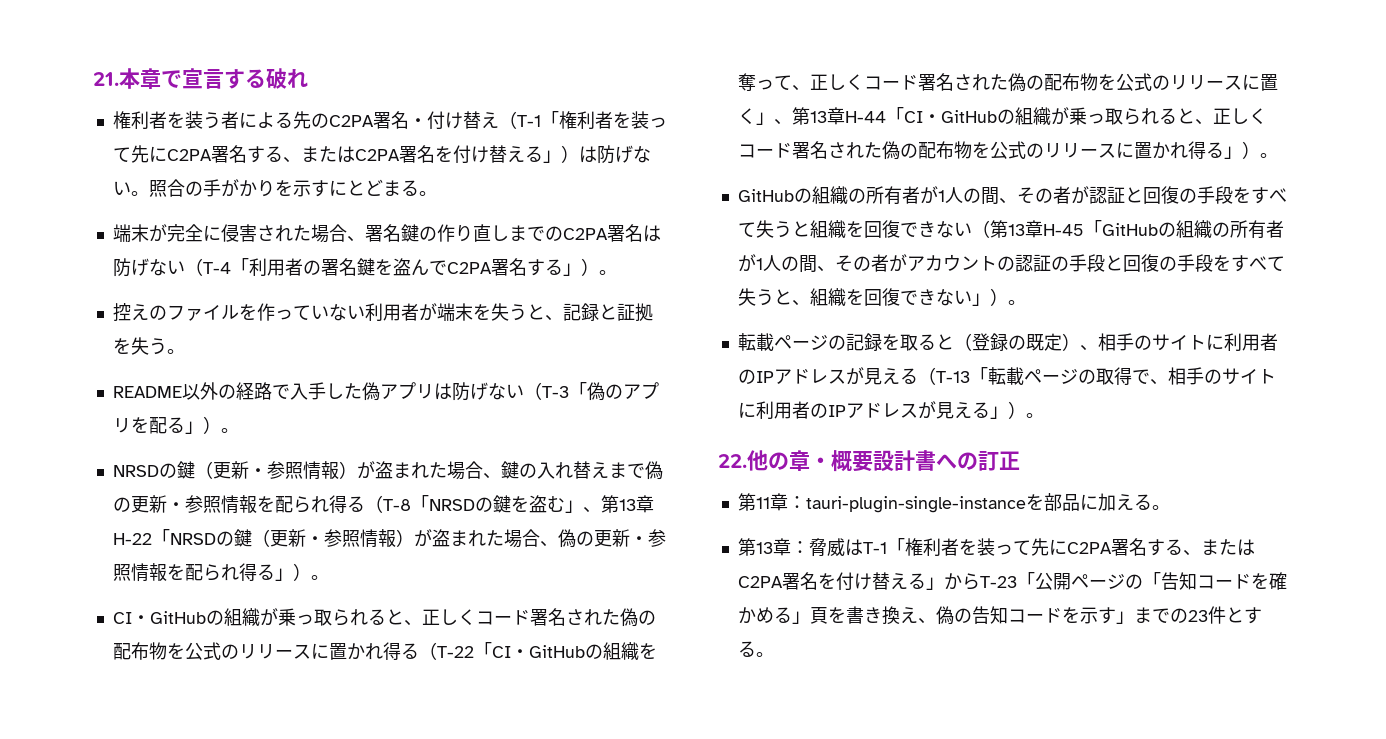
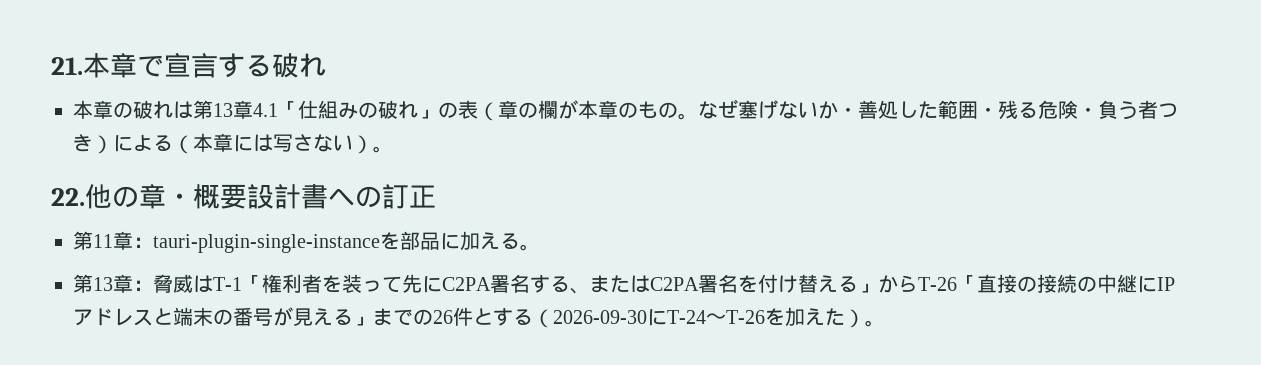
[112,111,667,130] [112,145,651,164] [112,179,437,197] [112,224,661,243] [112,258,617,277] [112,303,653,322] [112,337,185,355] [112,382,659,401] [112,416,239,434] [112,461,663,480] [112,495,654,514] [112,529,666,548] [112,563,329,582] [112,608,656,627] [112,642,657,661] [737,73,1278,92] [737,107,1267,126] [737,141,1278,160] [737,186,1287,205] [737,220,1284,239] [737,254,1285,273] [737,288,1026,307] [737,333,1278,351] [737,367,1276,385] [737,401,1008,419] 権利者を装う者による先のC2PA署名・付け替え（T-1「権利者を装って先にC2PA署名する、またはC2PA署名を付け替える」）は防げない。照合の手がかりを示すにとどまる。 // 端末が完全に侵害された場合、署名鍵の作り直しまでのC2PA署名は防げない（T-4「利用者の署名鍵を盗んでC2PA署名する」）。 // 控えのファイルを作っていない利用者が端末を失うと、記録と証拠を失う。 // README以外の経路で入手した偽アプリは防げない（T-3「偽のアプリを配る」）。 // NRSDの鍵（更新・参照情報）が盗まれた場合、鍵の入れ替えまで偽の更新・参照情報を配られ得る（T-8「NRSDの鍵を盗む」、第13章H-22「NRSDの鍵（更新・参照情報）が盗まれた場合、偽の更新・参照情報を配られ得る」）。 // CI・GitHubの組織が乗っ取られると、正しくコード署名された偽の配布物を公式のリリースに置かれ得る（T-22「CI・GitHubの組織を奪って、正しくコード署名された偽の配布物を公式のリリースに置く」、第13章H-44「CI・GitHubの組織が乗っ取られると、正しくコード署名された偽の配布物を公式のリリースに置かれ得る」）。 // GitHubの組織の所有者が1人の間、その者が認証と回復の手段をすべて失うと組織を回復できない（第13章H-45「GitHubの組織の所有者が1人の間、その者がアカウントの認証の手段と回復の手段をすべて失うと、組織を回復できない」）。 // 転載ページの記録を取ると（登録の既定）、相手のサイトに利用者のIPアドレスが見える（T-13「転載ページの取得で、相手のサイトに利用者のIPアドレスが見える」 -> [73,99,1178,121] [73,133,353,154] 本章の破れは第13章4.1「仕組みの破れ」の表（章の欄が本章のもの。なぜ塞げないか・善処した範囲・残る危険・負う者つき）による（本章には写さない
[979,572,1287,590] [737,606,1262,625] [737,641,756,657] T-23「公開ページの「告知コードを確かめる」頁を書き換え、偽の告知コードを示す」までの23件とする -> [918,274,1175,293] [73,307,865,328] T-26「直接の接続の中継にIPアドレスと端末の番号が見える」までの26件とする（2026-09-30にT-24〜T-26を加えた）

